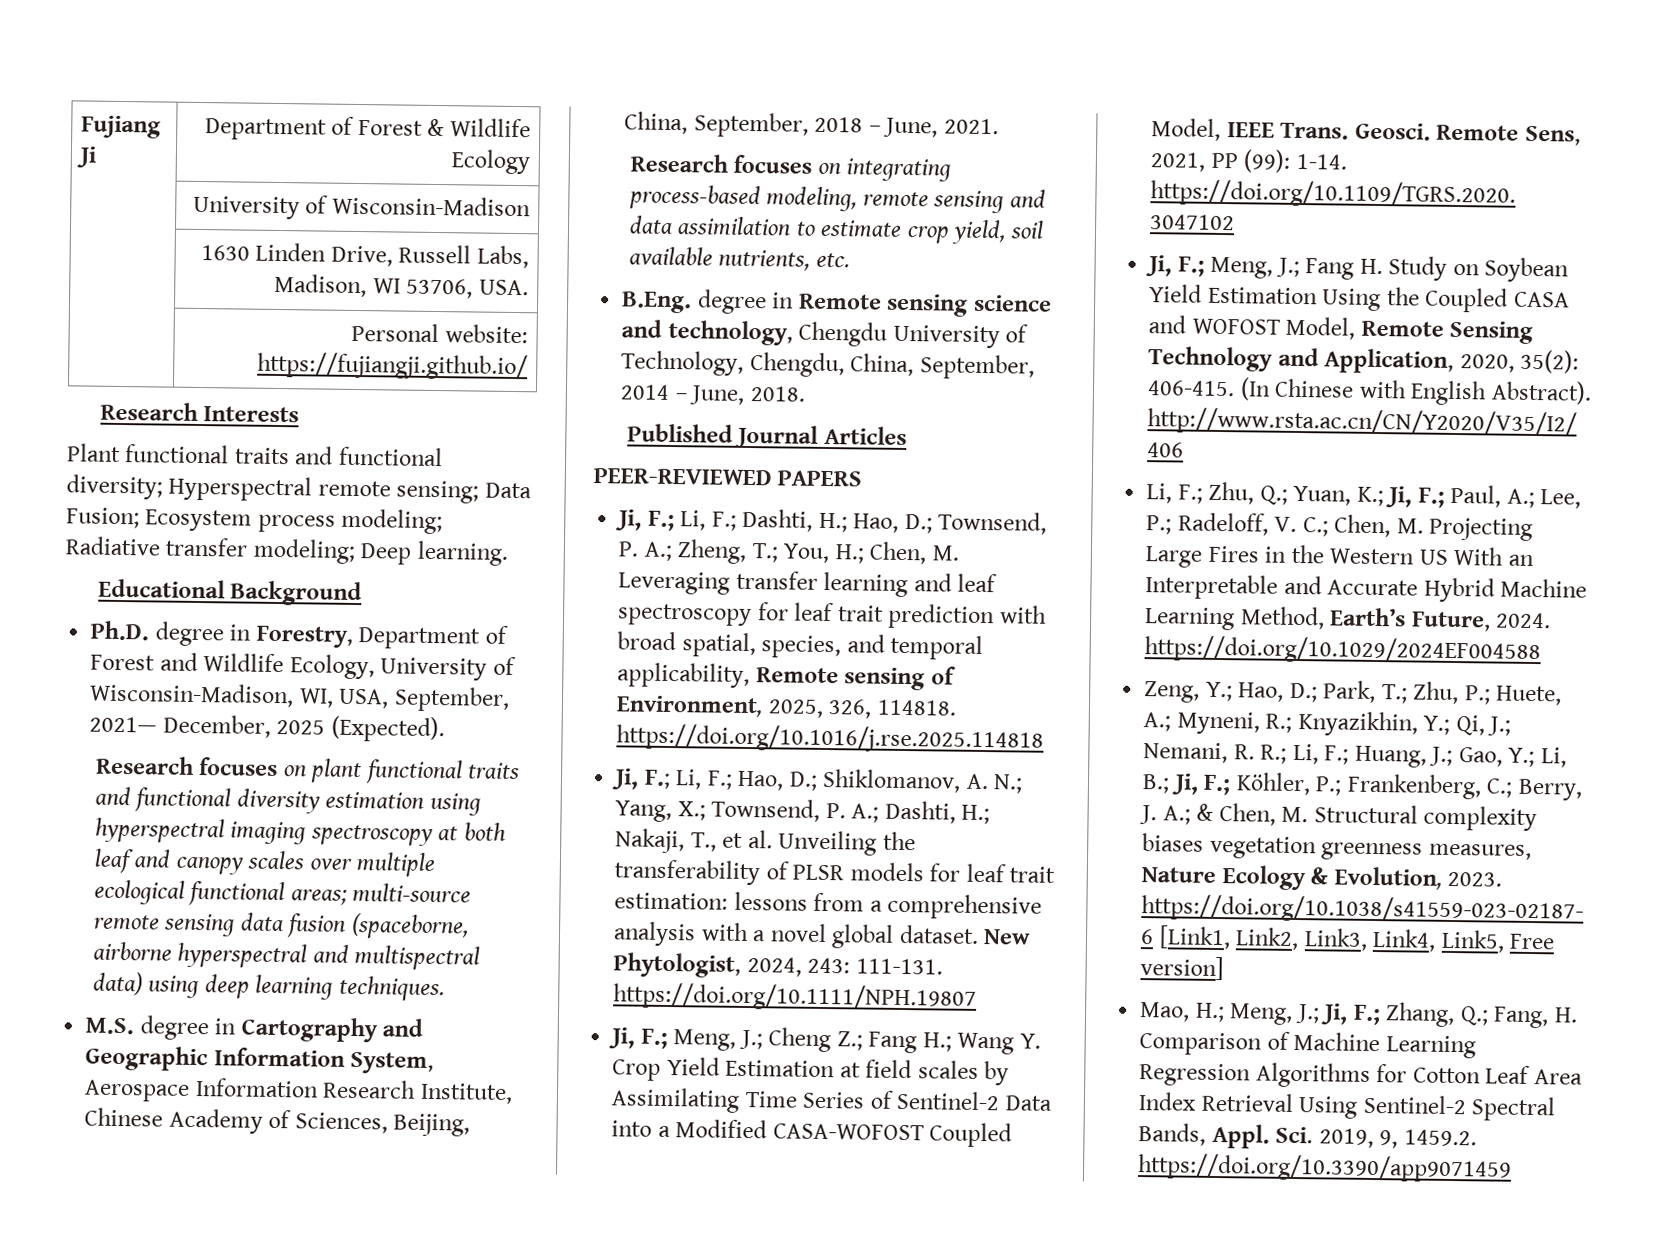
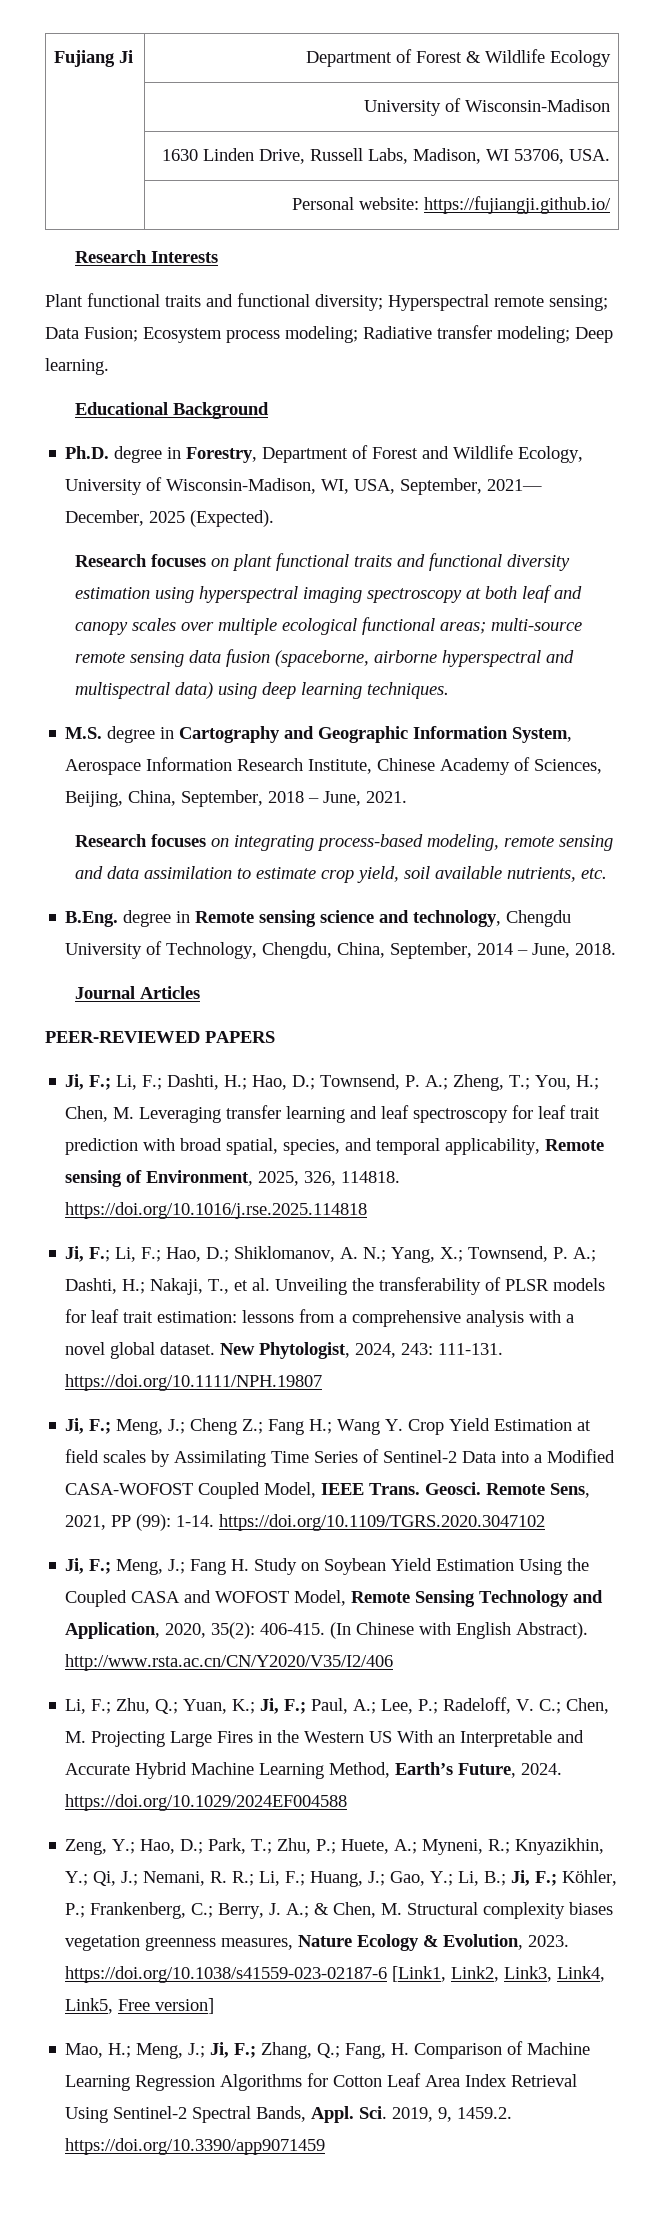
[626,423,733,443] Published -> (617, 949) none

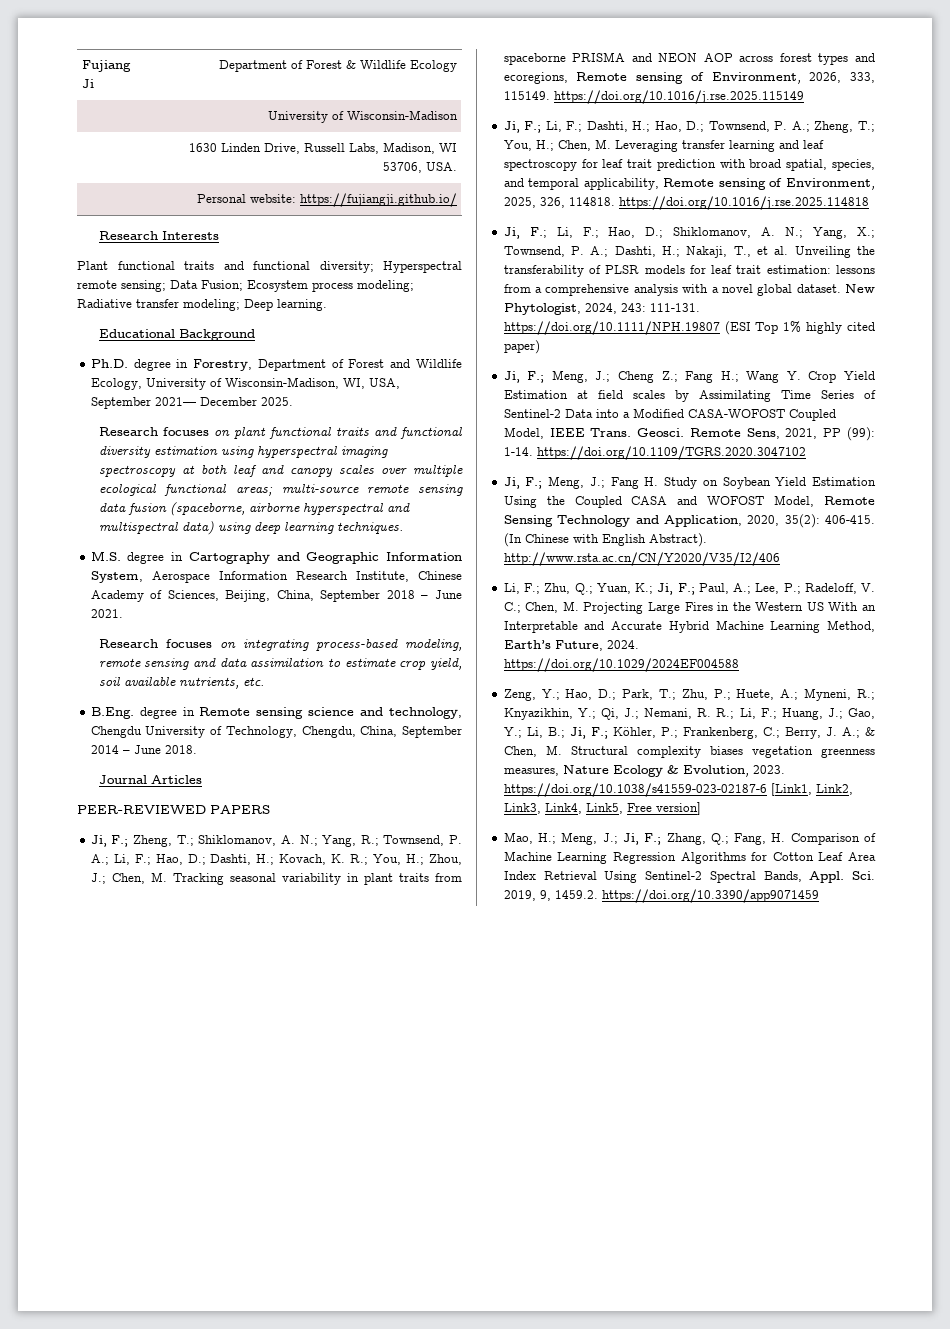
[400,478,543,495] [65,510,275,527] September, 2021— December, 2025 (Expected). -> [90,397,293,409] September 2021— December 2025.
[181,790,264,807] September, -> [320,590,381,602] September
[323,791,362,806] June, -> [435,590,462,599] June
[390,942,473,959] September, -> [402,726,462,738] September
[532,943,571,958] June, -> [133,745,161,754] June
(275, 1037) none -> [90,835,462,847] [90,854,462,865] [90,872,462,885] [503,52,875,65] [503,72,875,84] [503,90,804,104] // Ji, F.; Zheng, T.; Shiklomanov, A. N.; Yang, R.; Townsend, P. A.; Li, F.; Hao, D.; Dashti, H.; Kovach, K. R.; You, H.; Zhou, J.; Chen, M. Tracking seasonal variability in plant traits from spaceborne PRISMA and NEON AOP across forest types and ecoregions, Remote sensing of Environment, 2026, 333, 115149. https://doi.org/10.1016/j.rse.2025.115149
(323, 1382) none -> [724,321,876,335] [503,340,540,354] (ESI Top 1% highly cited paper)

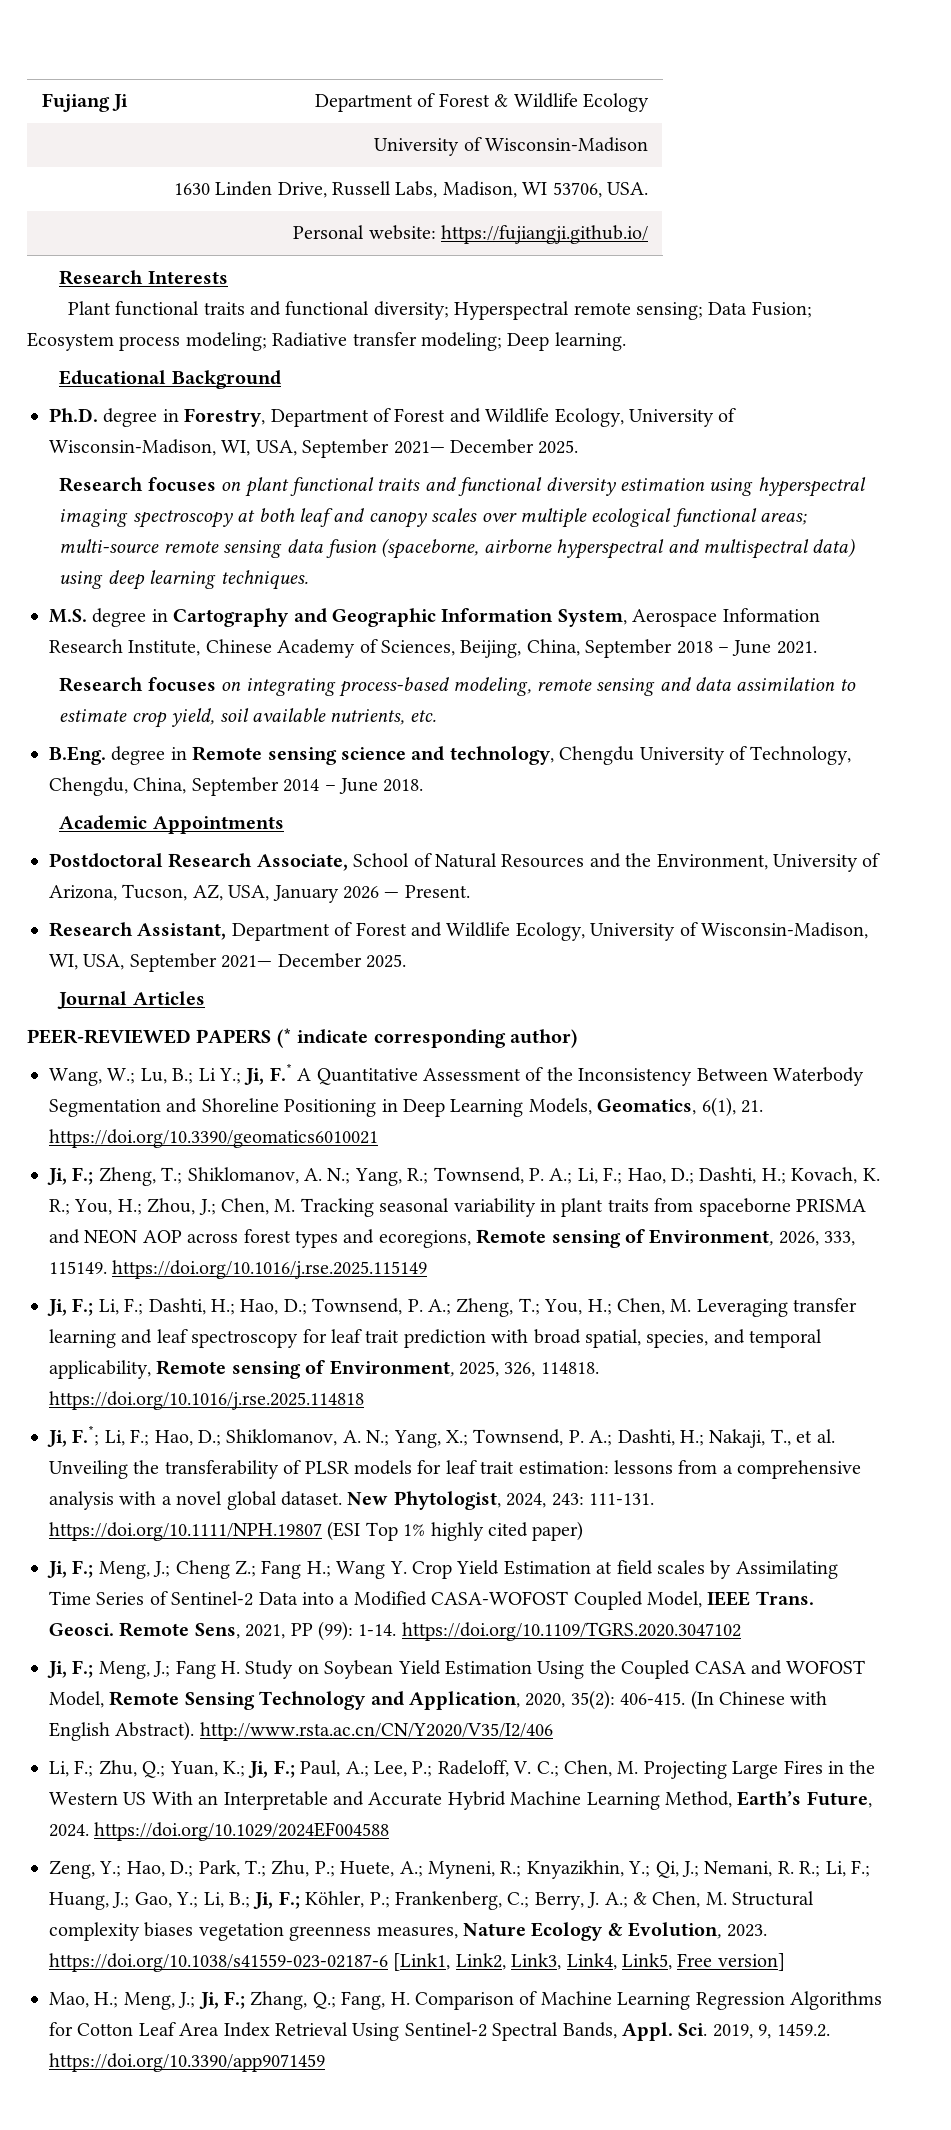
[98,775,202,784] [77,805,270,814] Journal Articles // PEER-REVIEWED PAPERS -> [59,815,284,834] [49,853,881,872] [49,884,470,903] [49,922,868,941] [49,953,406,972] [57,991,205,1009] [27,1028,577,1048] [49,1063,864,1086] [49,1097,763,1117] [49,1129,378,1148] Academic Appointments // Postdoctoral Research Associate, School of Natural Resources and the Environment, University of Arizona, Tucson, AZ, USA, January 2026 — Present. // Research Assistant, Department of Forest and Wildlife Ecology, University of Wisconsin-Madison, WI, USA, September 2021— December 2025. // Journal Articles // PEER-REVIEWED PAPERS (* indicate corresponding author) // Wang, W.; Lu, B.; Li Y.; Ji, F.* A Quantitative Assessment of the Inconsistency Between Waterbody Segmentation and Shoreline Positioning in Deep Learning Models, Geomatics, 6(1), 21. https://doi.org/10.3390/geomatics6010021
[529,227,547,238] F.; -> [72,1425,100,1446] F.*;

